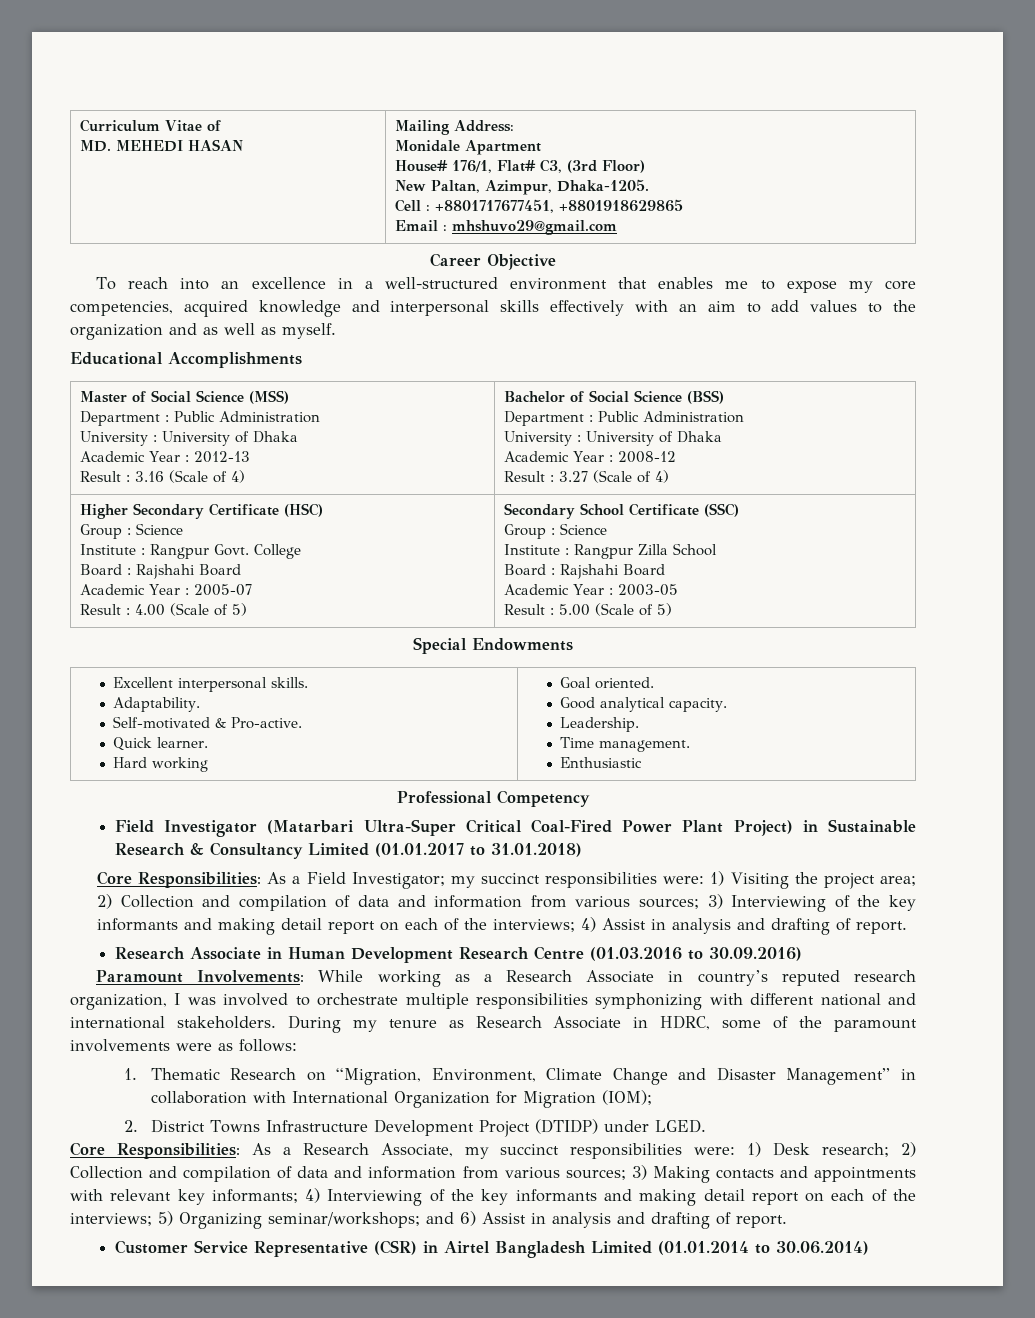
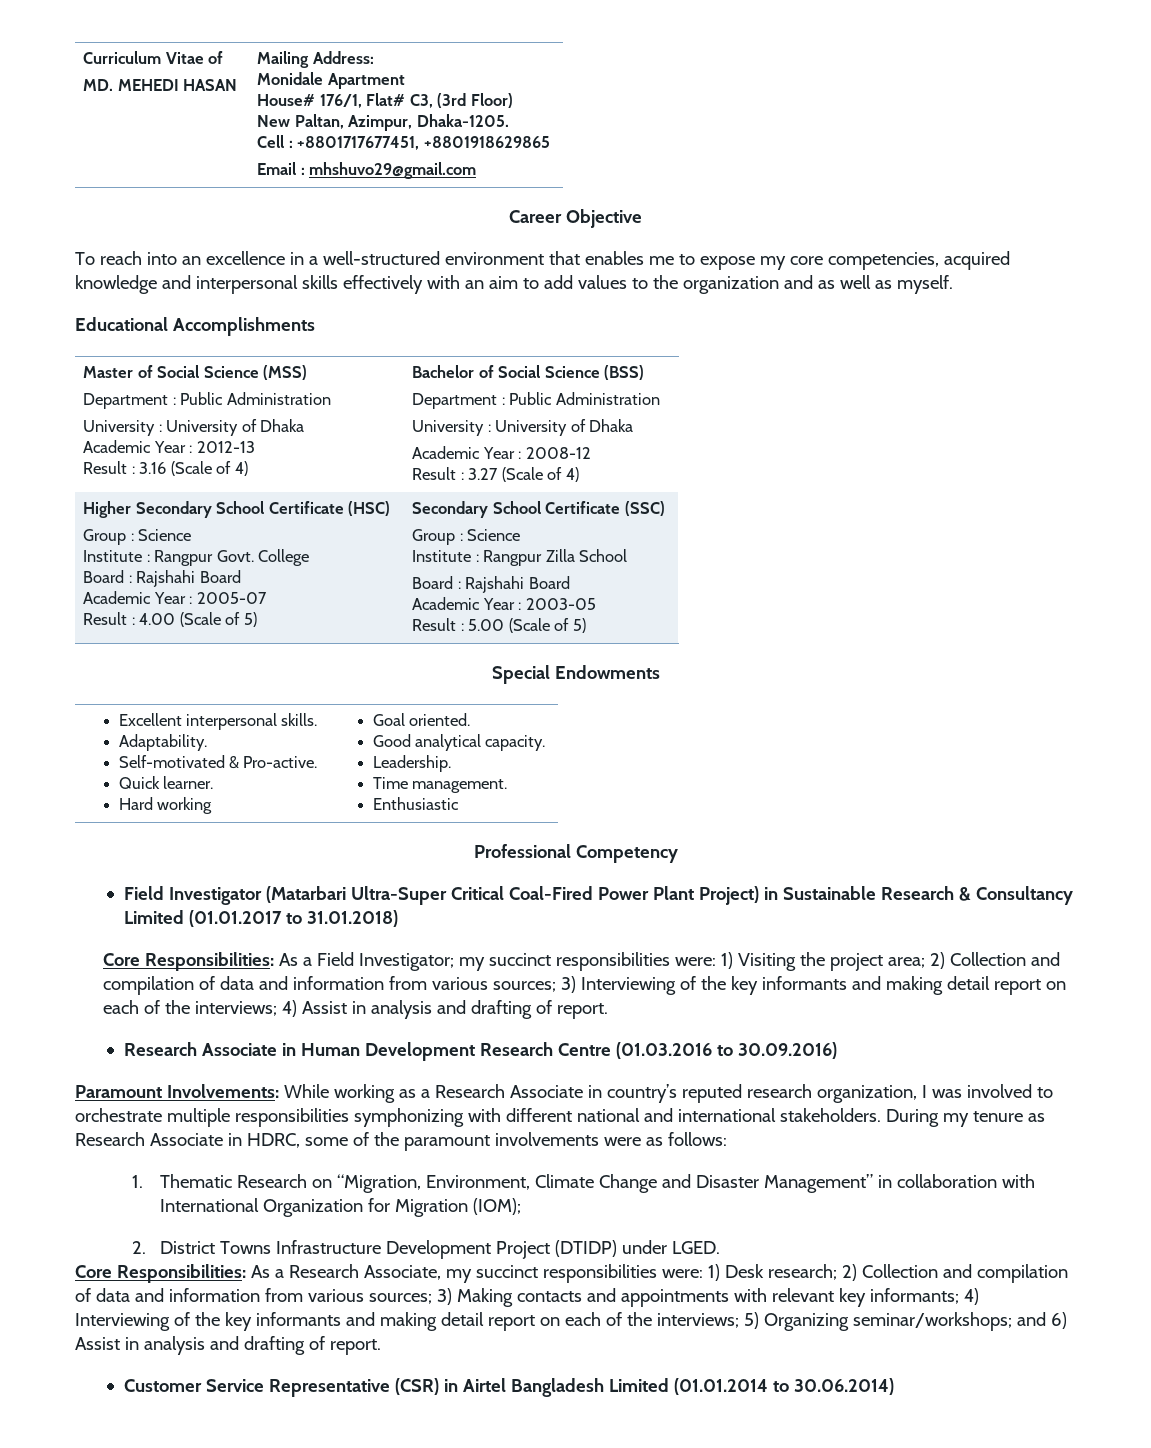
(205, 511) none -> [216,501,265,514] School

